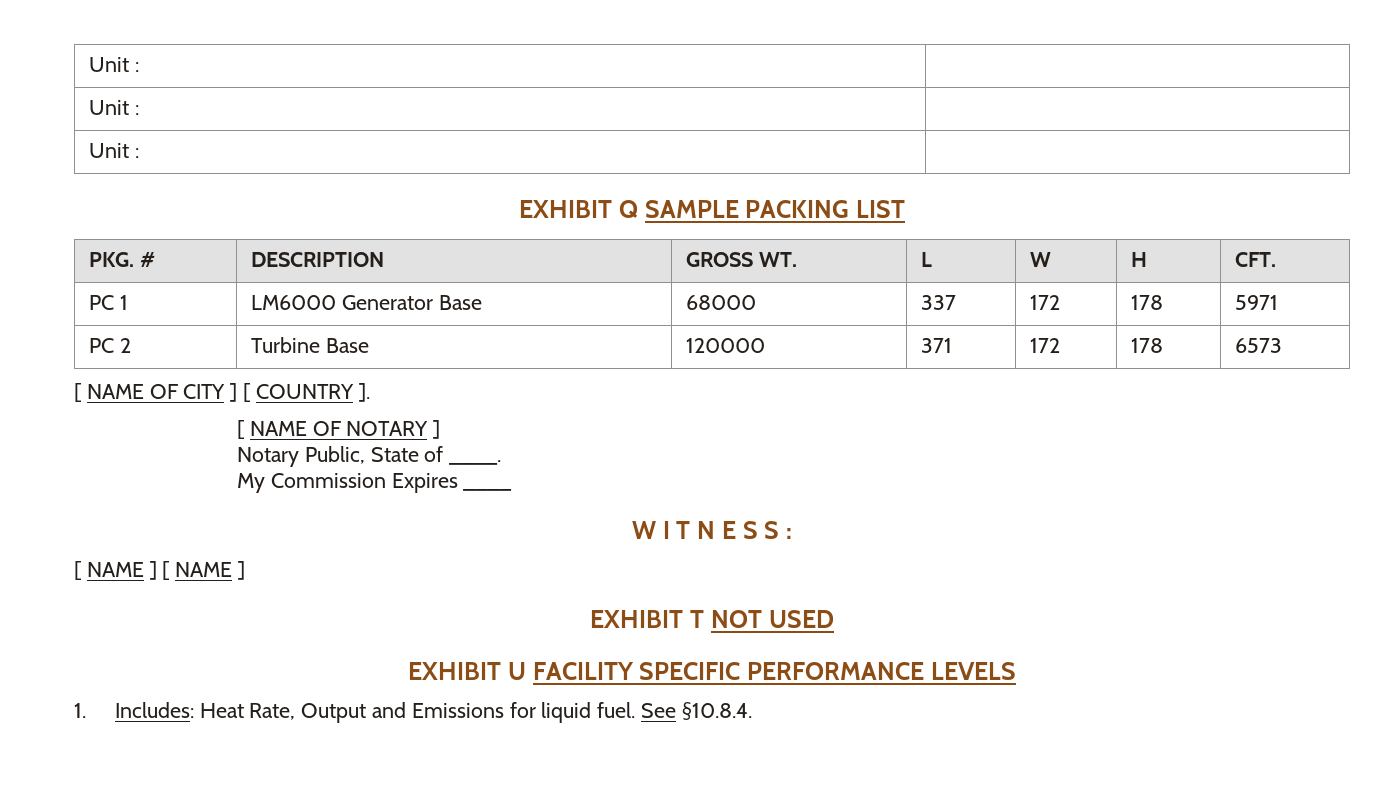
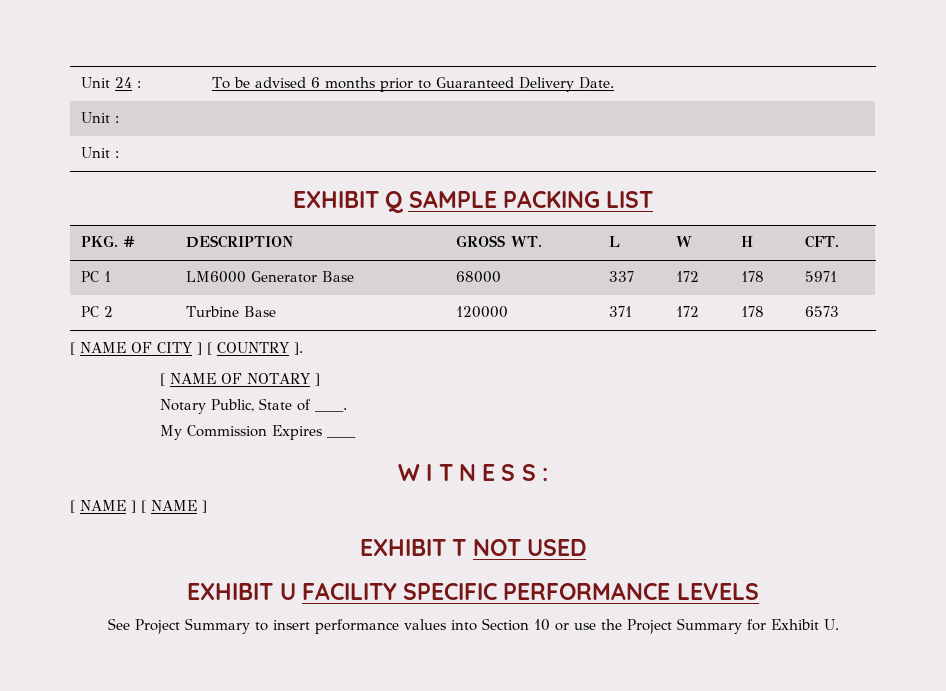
[89,57,140,72] Unit : | -> [80,77,141,88] [211,77,614,92] Unit 24 : | To be advised 6 months prior to Guaranteed Delivery Date.
[74,702,752,723] 1. Includes: Heat Rate, Output and Emissions for liquid fuel. See §10.8.4. -> [107,618,839,634] See Project Summary to insert performance values into Section 10 or use the Project Summary for Exhibit U.

